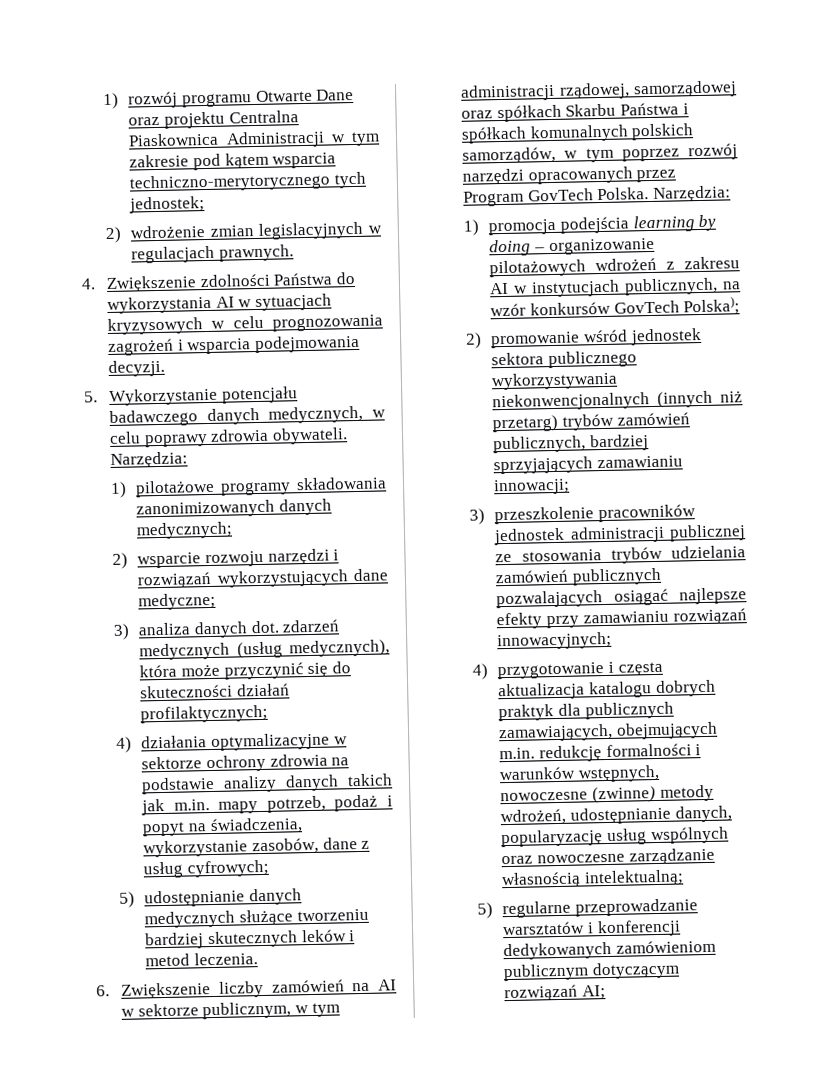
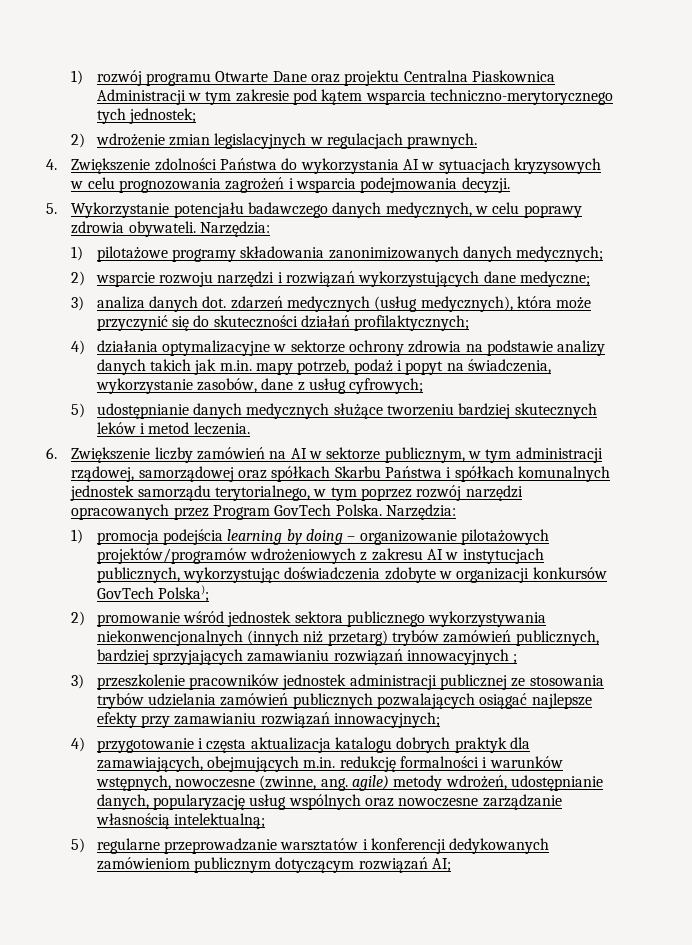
[631,123,695,141] [462,146,557,164] polskich samorządów, -> [70,485,311,501] jednostek samorządu terytorialnego,
[595,257,658,272] wdrożeń -> [96,548,356,564] projektów/programów wdrożeniowych
[722,281,741,290] [490,303,527,317] na wzór -> [182,567,530,583] wykorzystując doświadczenia zdobyte w organizacji
[493,478,571,496] innowacji; -> [333,649,518,665] rozwiązań innowacyjnych ;
[584,701,674,720] publicznych -> (530, 743) none
[591,786,656,804] (zwinne) -> [259,775,389,791] (zwinne, ang. agile)

